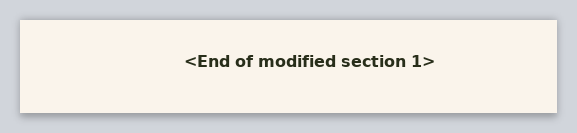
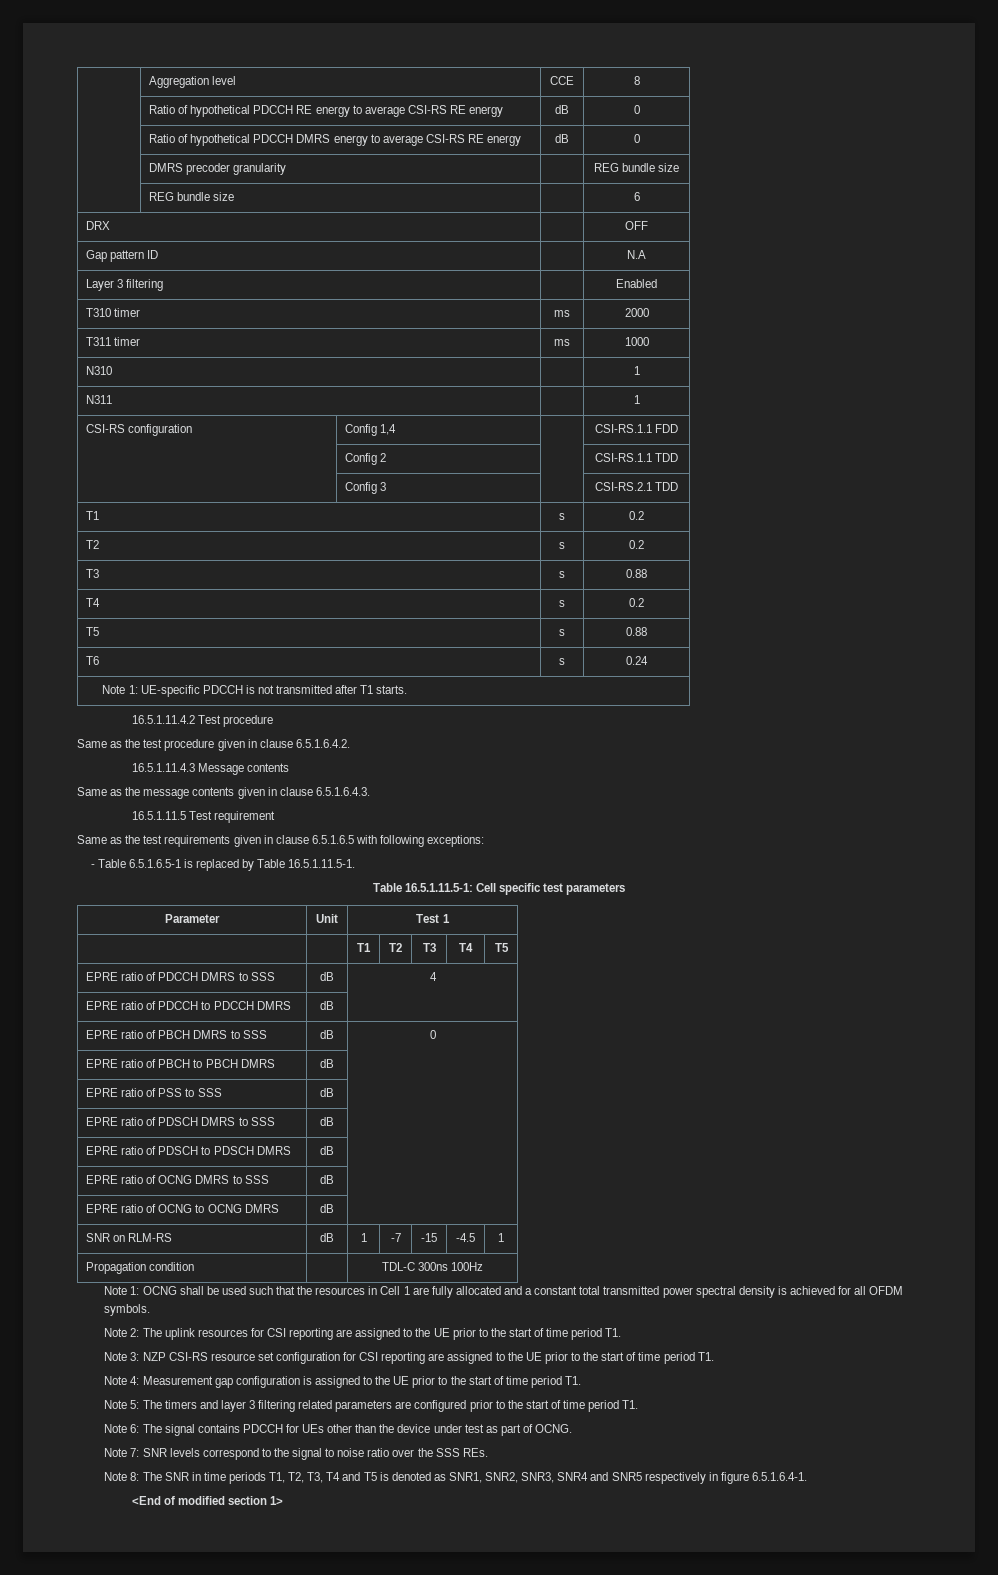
(184, 61) none -> [149,76,237,88] [550,76,574,85] [633,76,640,85] [149,105,504,117] [555,105,569,114] [633,105,640,114] [149,134,522,146] [555,134,569,143] [633,134,640,143] [149,163,287,175] [593,163,680,172] [149,192,235,201] [633,192,640,201] [86,221,111,230] [625,221,648,230] [86,250,159,262] [627,250,646,259] [86,279,164,291] [616,279,657,288] [86,308,141,317] [554,310,570,317] [624,308,649,317] [86,337,141,346] [554,339,570,346] [624,337,649,346] [86,366,113,375] [633,366,640,375] [86,395,113,404] [633,395,640,404] [86,424,193,436] [345,424,397,436] [594,424,679,433] [345,453,387,465] [594,453,679,462] [345,482,387,494] [594,482,679,491] [86,511,100,520] [559,513,565,520] [629,511,644,520] [86,540,100,549] [559,542,565,549] [629,540,644,549] [86,569,100,578] [559,571,565,578] [626,569,647,578] [86,598,101,607] [559,600,565,607] [629,598,644,607] [86,627,100,636] [559,629,565,636] [626,627,647,636] [86,656,100,665] [559,658,565,665] [626,656,648,665] [102,685,408,697] [131,715,273,727] [77,739,350,751] [131,763,289,775] [77,787,370,799] [131,811,275,823] [77,835,485,847] [90,859,356,871] [372,883,626,895] [165,914,220,923] [316,914,338,923] [416,914,450,923] [357,943,371,952] [389,943,402,952] [422,943,436,952] [459,943,473,952] [494,943,509,952] [86,972,275,981] [320,972,334,981] [429,972,437,981] [86,1001,291,1010] [320,1001,334,1010] [86,1030,267,1039] [320,1030,334,1039] [429,1030,436,1039] [86,1059,275,1068] [320,1059,334,1068] [86,1088,222,1097] [320,1088,334,1097] [86,1117,275,1126] [320,1117,334,1126] [86,1146,291,1155] [320,1146,334,1155] [86,1175,269,1184] [320,1175,334,1184] [86,1204,279,1213] [320,1204,334,1213] [86,1233,173,1242] [320,1233,334,1242] [360,1233,367,1242] [390,1233,401,1242] [421,1233,437,1242] [456,1233,475,1242] [498,1233,504,1242] [86,1262,195,1274] [381,1262,484,1271] [104,1286,904,1298] [104,1304,151,1316] [104,1328,622,1340] [104,1352,714,1364] [104,1376,582,1388] [104,1400,639,1412] [104,1424,573,1436] [104,1448,488,1460] [104,1472,807,1484] | Aggregation level | CCE | 8 // | Ratio of hypothetical PDCCH RE energy to average CSI-RS RE energy | dB | 0 // | Ratio of hypothetical PDCCH DMRS energy to average CSI-RS RE energy | dB | 0 // | DMRS precoder granularity | | REG bundle size // | REG bundle size | | 6 // DRX | | OFF // Gap pattern ID | | N.A // Layer 3 filtering | | Enabled // T310 timer | ms | 2000 // T311 timer | ms | 1000 // N310 | | 1 // N311 | | 1 // CSI-RS configuration | Config 1,4 | | CSI-RS.1.1 FDD // | Config 2 | | CSI-RS.1.1 TDD // | Config 3 | | CSI-RS.2.1 TDD // T1 | s | 0.2 // T2 | s | 0.2 // T3 | s | 0.88 // T4 | s | 0.2 // T5 | s | 0.88 // T6 | s | 0.24 // Note 1: UE-specific PDCCH is not transmitted after T1 starts. // 16.5.1.11.4.2 Test procedure // Same as the test procedure given in clause 6.5.1.6.4.2. // 16.5.1.11.4.3 Message contents // Same as the message contents given in clause 6.5.1.6.4.3. // 16.5.1.11.5 Test requirement // Same as the test requirements given in clause 6.5.1.6.5 with following exceptions: // - Table 6.5.1.6.5-1 is replaced by Table 16.5.1.11.5-1. // Table 16.5.1.11.5-1: Cell specific test parameters // Parameter | Unit | Test 1 // | | T1 | T2 | T3 | T4 | T5 // EPRE ratio of PDCCH DMRS to SSS | dB | 4 // EPRE ratio of PDCCH to PDCCH DMRS | dB | // EPRE ratio of PBCH DMRS to SSS | dB | 0 // EPRE ratio of PBCH to PBCH DMRS | dB | // EPRE ratio of PSS to SSS | dB | // EPRE ratio of PDSCH DMRS to SSS | dB | // EPRE ratio of PDSCH to PDSCH DMRS | dB | // EPRE ratio of OCNG DMRS to SSS | dB | // EPRE ratio of OCNG to OCNG DMRS | dB | // SNR on RLM-RS | dB | 1 | -7 | -15 | -4.5 | 1 // Propagation condition | | TDL-C 300ns 100Hz // Note 1: OCNG shall be used such that the resources in Cell 1 are fully allocated and a constant total transmitted power spectral density is achieved for all OFDM symbols. // Note 2: The uplink resources for CSI reporting are assigned to the UE prior to the start of time period T1. // Note 3: NZP CSI-RS resource set configuration for CSI reporting are assigned to the UE prior to the start of time period T1. // Note 4: Measurement gap configuration is assigned to the UE prior to the start of time period T1. // Note 5: The timers and layer 3 filtering related parameters are configured prior to the start of time period T1. // Note 6: The signal contains PDCCH for UEs other than the device under test as part of OCNG. // Note 7: SNR levels correspond to the signal to noise ratio over the SSS REs. // Note 8: The SNR in time periods T1, T2, T3, T4 and T5 is denoted as SNR1, SNR2, SNR3, SNR4 and SNR5 respectively in figure 6.5.1.6.4-1. //

